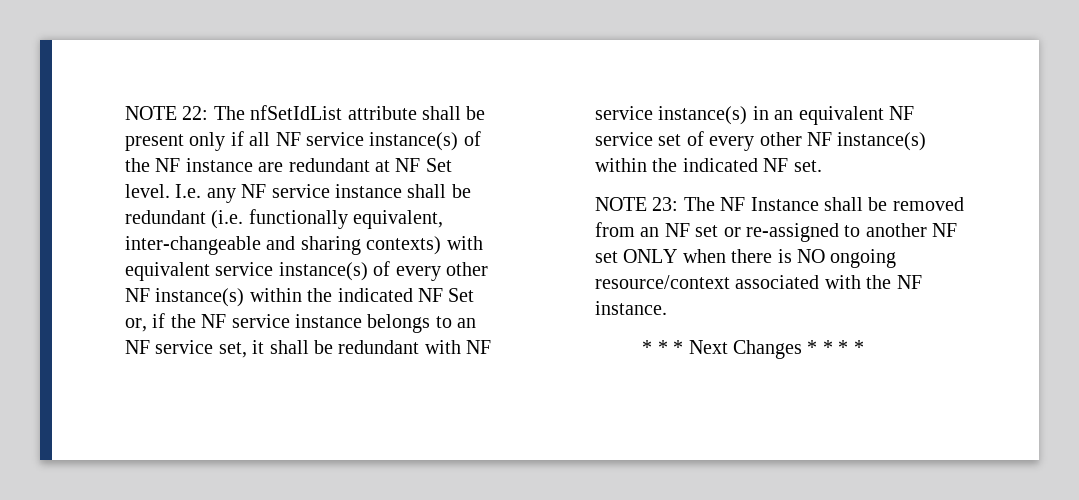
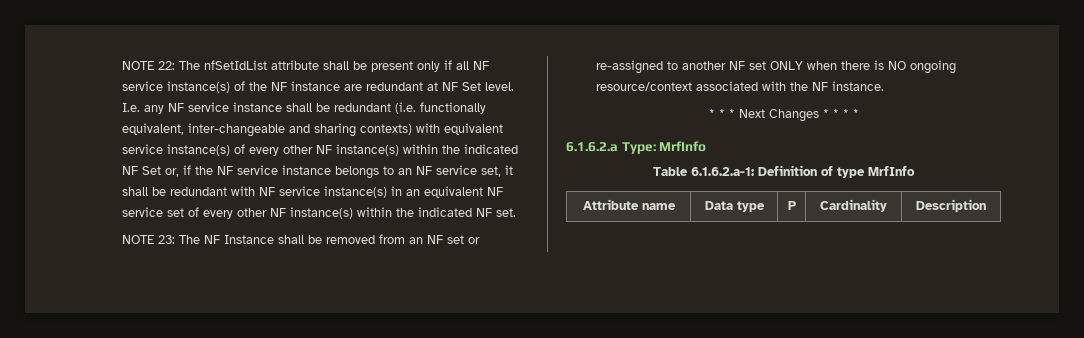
(864, 347) none -> [566,141,707,154] [653,165,915,178] [582,199,676,210] [704,201,765,212] [787,201,796,210] [820,199,887,212] [916,199,986,212] // 6.1.6.2.a Type: MrfInfo // Table 6.1.6.2.a-1: Definition of type MrfInfo // Attribute name | Data type | P | Cardinality | Description

